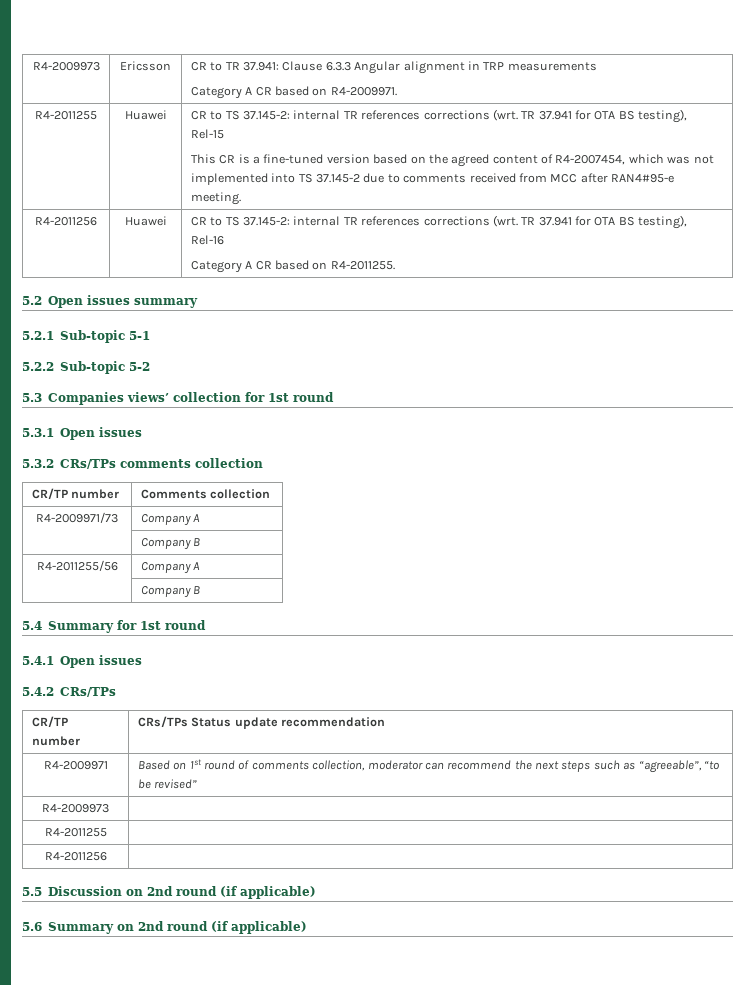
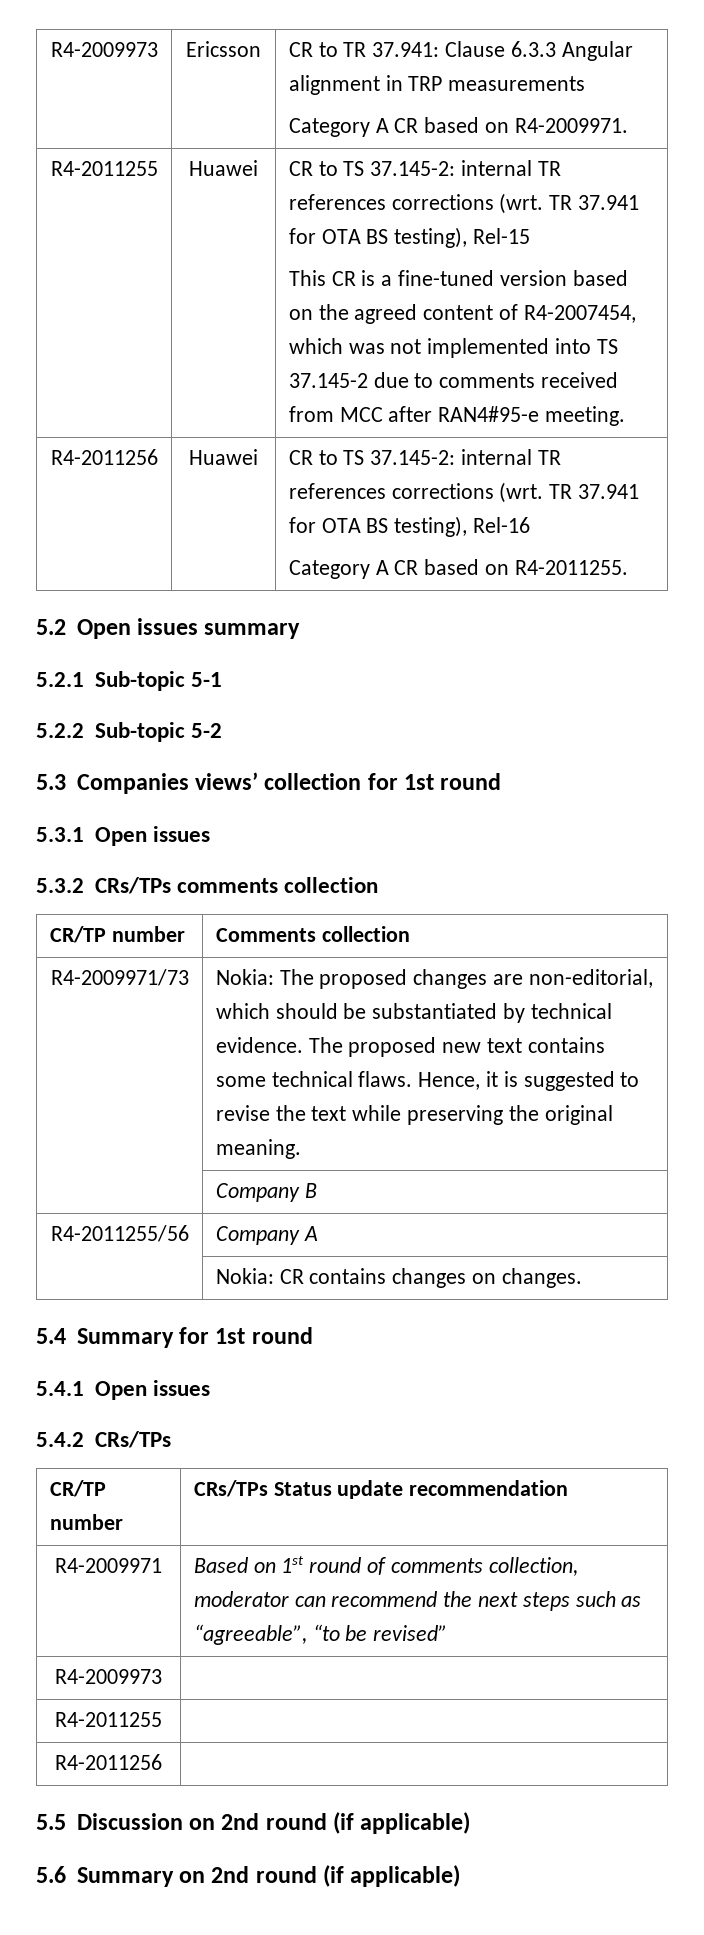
[140,514,201,526] Company A -> [215,969,653,989] [215,1003,612,1023] [215,1037,605,1057] [215,1071,640,1091] [215,1105,613,1125] [215,1139,301,1159] Nokia: The proposed changes are non-editorial, which should be substantiated by technical evidence. The proposed new text contains some technical flaws. Hence, it is suggested to revise the text while preserving the original meaning.
[140,586,201,598] Company B -> [215,1268,582,1288] Nokia: CR contains changes on changes.

